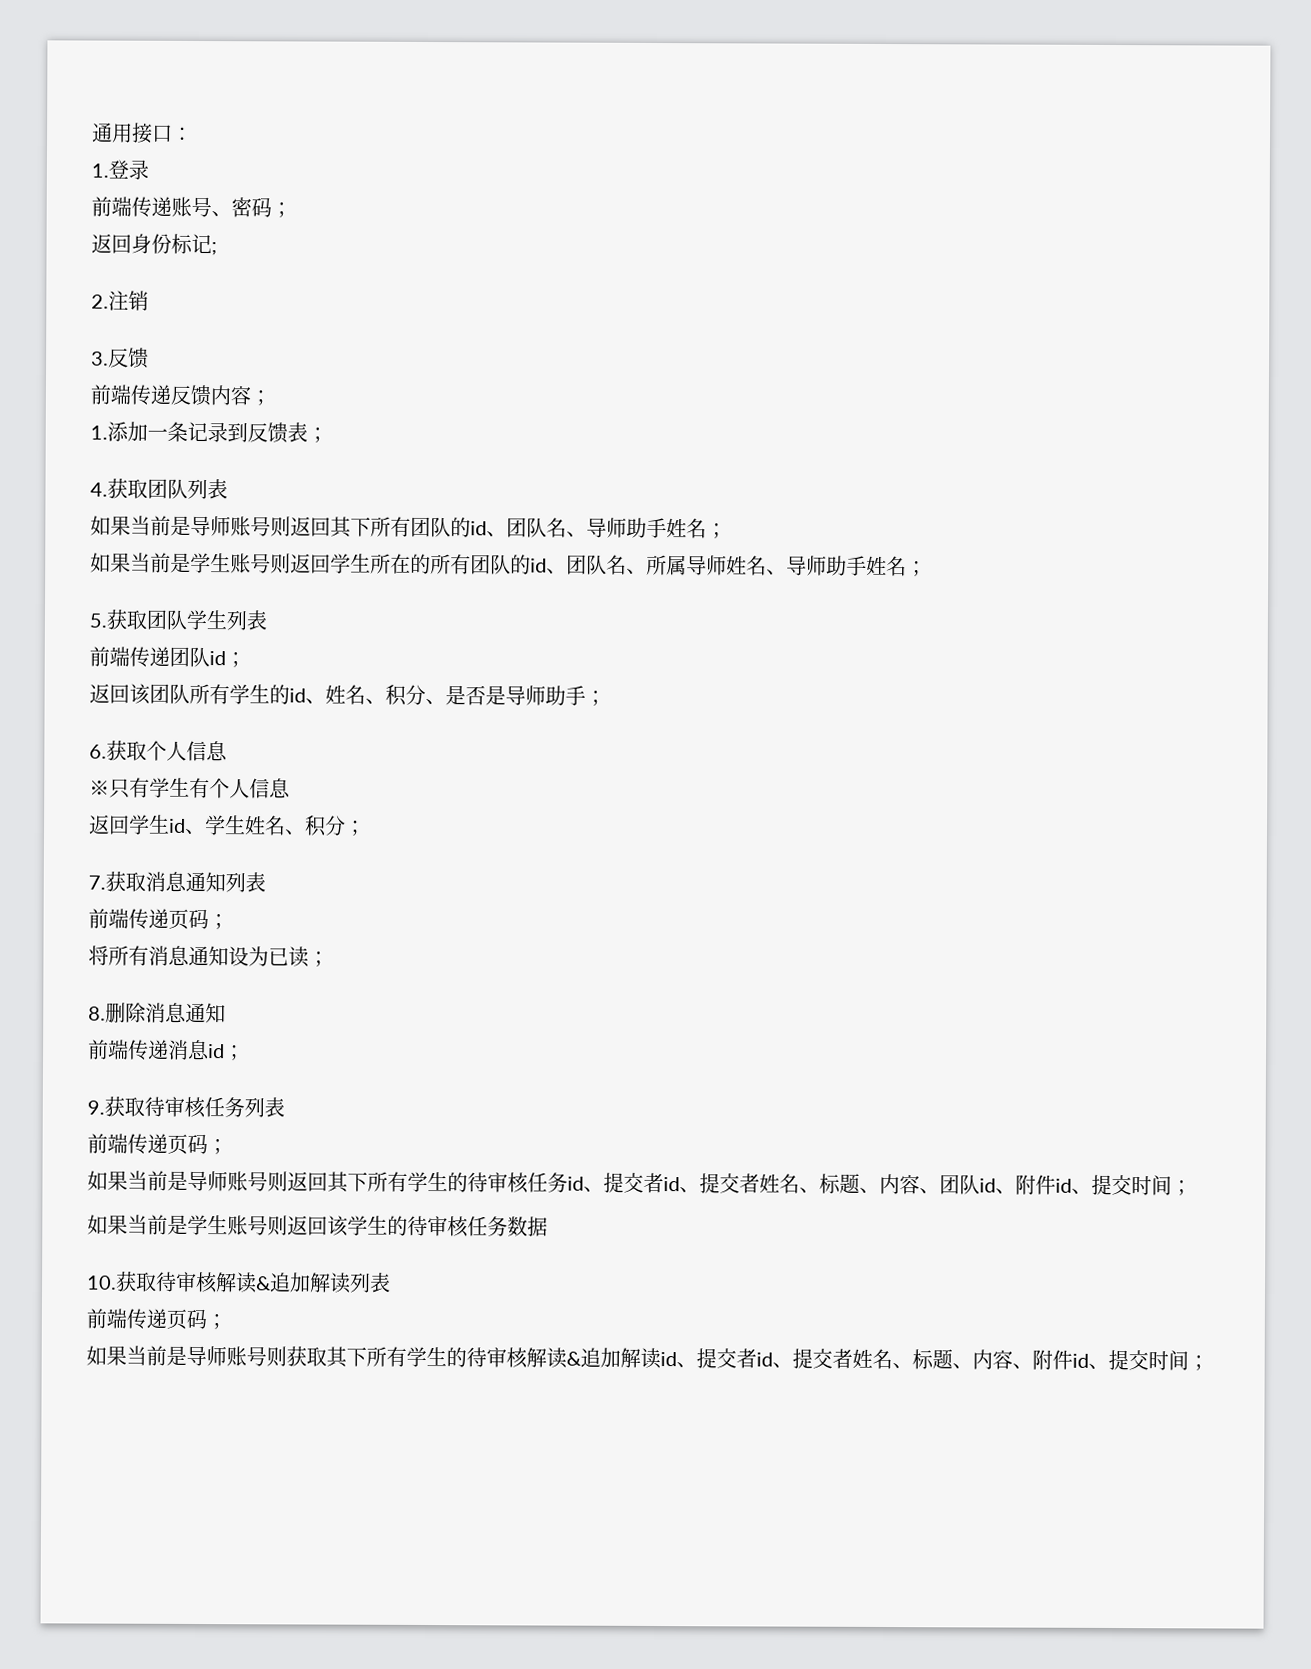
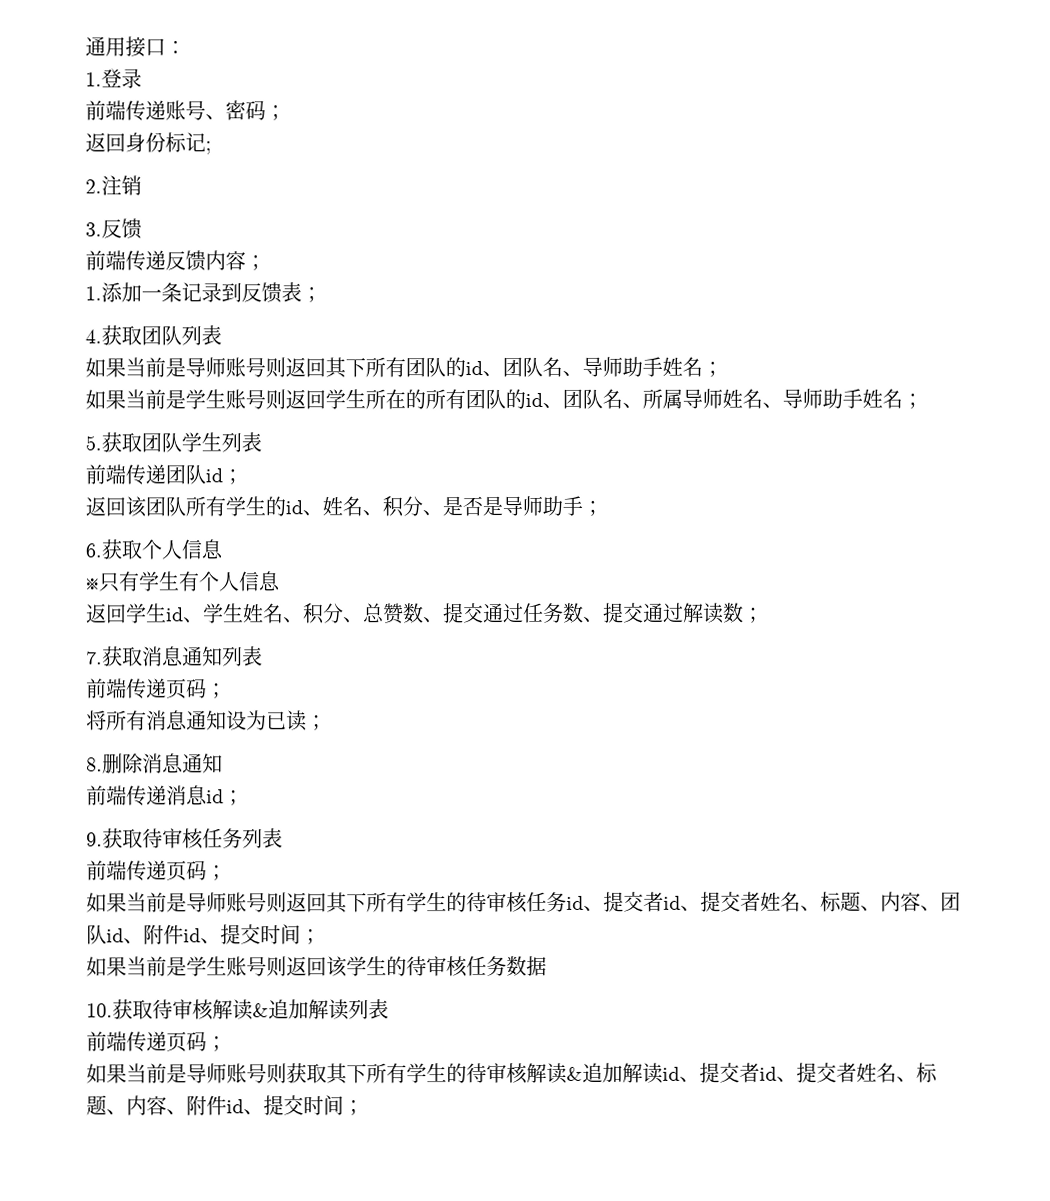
(346, 825) none -> [343,602,744,625] 、总赞数、提交通过任务数、提交通过解读数

